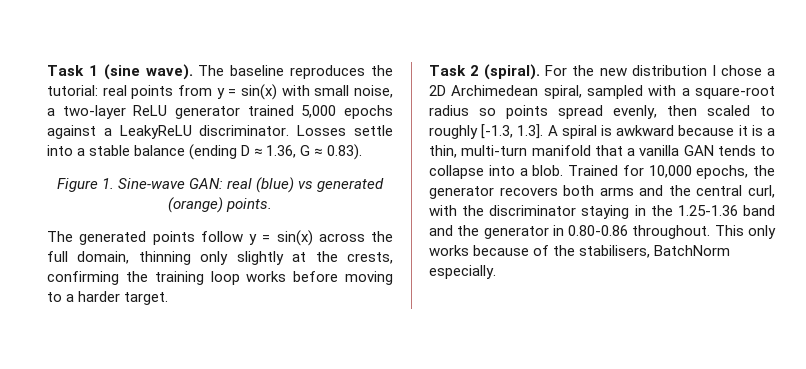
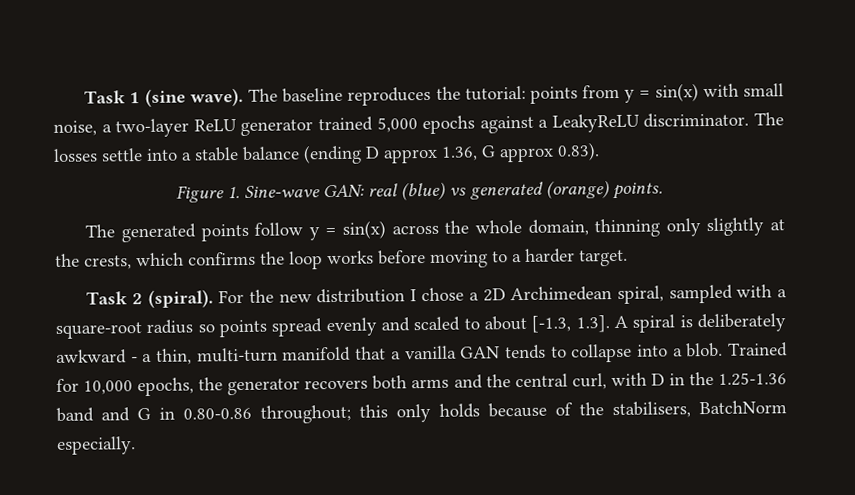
[102,85,127,96] real -> (526, 93) none
[297,125,347,136] Losses -> [754,112,784,126] [53,148,98,162] The losses
[254,148,263,156] ≈ -> [383,148,438,164] approx
[314,148,323,156] ≈ -> [499,147,554,163] approx
[47,251,68,262] full -> [474,219,522,234] whole
[47,271,204,285] confirming the training -> [136,251,285,267] which confirms the
[613,105,697,119] evenly, then -> [325,317,410,337] evenly and
[429,125,478,139] roughly -> [483,315,527,331] about
[616,125,763,136] awkward because it is -> [697,313,787,333] [56,349,138,364] deliberately awkward -
[462,205,630,219] the discriminator staying -> [650,373,665,386] D
[457,225,776,239] [429,245,469,256] the generator in 0.80-0.86 throughout. This only works -> [137,403,480,424] G in 0.80-0.86 throughout; this only holds

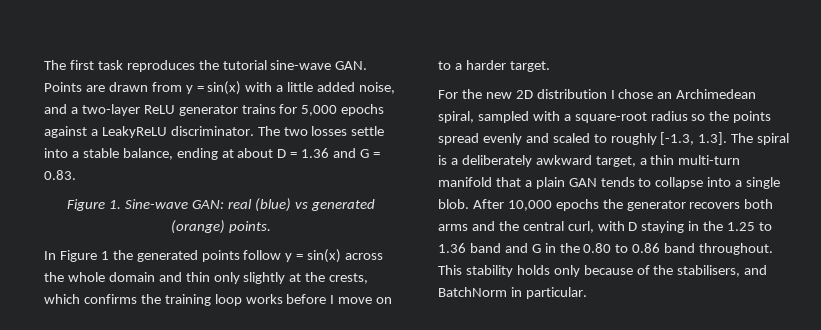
[84,85,578,108] Task 1 (sine wave). The baseline reproduces the tutorial: points -> [44,60,368,72] [44,82,148,92] The first task reproduces the tutorial sine-wave GAN. Points are drawn
[742,83,784,97] [53,120,97,136] small noise, -> [276,82,396,94] [44,104,67,114] a little added noise, and
[317,116,373,132] trained -> [241,104,298,114] trains for
(784, 119) none -> [283,127,308,136] two
[242,142,600,165] balance (ending D approx 1.36, G approx 0.83). -> [122,148,380,160] [44,170,76,180] balance, ending at about D = 1.36 and G = 0.83.
[85,224,116,238] The -> [44,250,133,262] In Figure 1 the
[527,218,661,238] domain, thinning -> [108,272,210,282] domain and thin
(285, 258) none -> [164,294,211,306] training
[430,250,488,268] moving -> [330,295,393,304] I move on
[86,289,214,308] Task 2 (spiral). -> (550, 66) none
(312, 298) none -> [515,90,533,99] 2D
[469,288,506,302] a 2D -> [657,92,673,99] an
(215, 328) none -> [709,111,730,121] the
[483,315,527,331] about -> [610,133,657,145] roughly
[614,315,628,329] A -> [731,133,754,143] The
(693, 321) none -> [450,158,458,165] a
[130,348,193,365] - a thin, -> [595,155,675,167] target, a thin
[404,345,457,360] vanilla -> [535,177,565,189] plain
[686,342,788,358] [56,377,195,397] blob. Trained for 10,000 epochs, -> [746,177,781,189] [438,199,599,211] single blob. After 10,000 epochs
[668,371,787,386] in the 1.25-1.36 -> [641,221,773,233] [438,243,466,253] staying in the 1.25 to 1.36
[183,400,787,424] [56,436,136,455] 0.80-0.86 throughout; this only holds because of the stabilisers, BatchNorm especially. -> [559,243,774,255] [438,265,768,277] [438,287,587,299] the 0.80 to 0.86 band throughout. This stability holds only because of the stabilisers, and BatchNorm in particular.

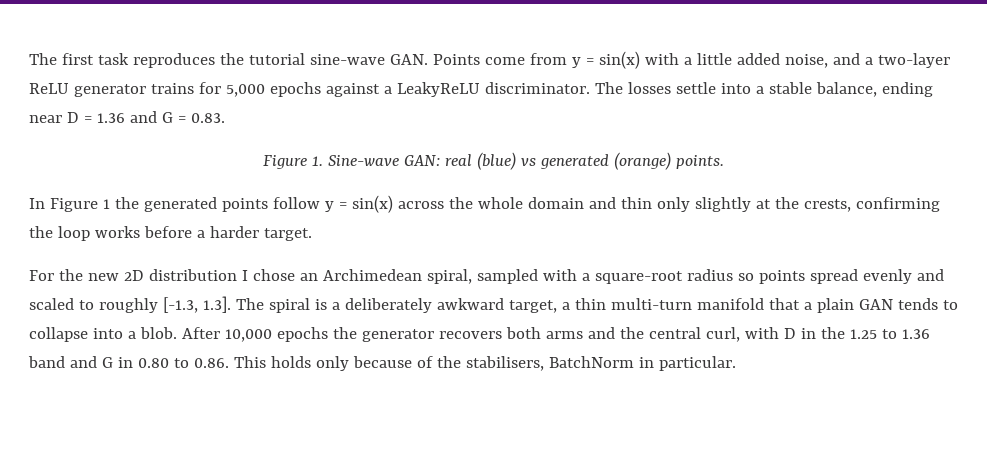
[85,82,148,92] are drawn -> [484,57,525,65] come
[283,127,308,136] two -> (623, 88) none
[221,148,274,158] at about -> [29,115,62,123] near
[44,294,393,306] [438,61,451,70] which confirms the training loop works before I move on to -> [855,197,940,212] [29,226,192,241] confirming the loop works before
[709,111,730,121] the -> (754, 277) none
[746,177,781,189] single -> (136, 335) none
[641,221,685,233] staying -> (796, 333) none
[559,243,580,253] the -> (133, 362) none
[632,243,774,255] [438,265,513,277] 0.86 band throughout. This stability -> [193,356,266,368] 0.86. This
[744,265,768,275] and -> (544, 363) none

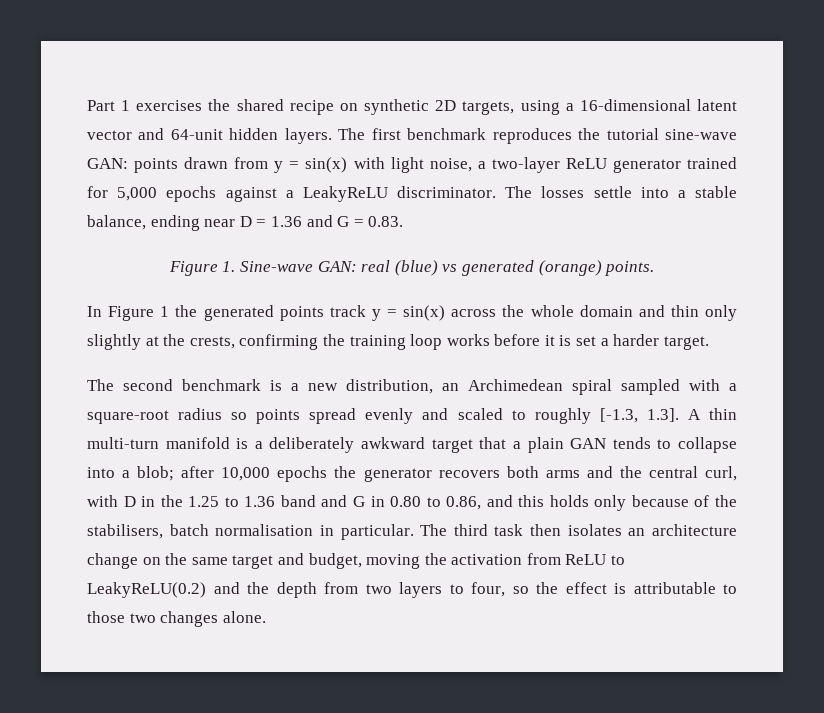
(29, 59) none -> [87,99,737,115] [87,128,332,144] Part 1 exercises the shared recipe on synthetic 2D targets, using a 16-dimensional latent vector and 64-unit hidden layers.
[97,53,129,65] task -> [407,128,487,140] benchmark
[389,54,525,65] GAN. Points come -> [87,157,229,173] GAN: points drawn
[683,53,860,68] a little added noise, and -> [390,157,472,173] light noise,
[150,83,194,94] trains -> [686,157,737,169] trained
[272,197,320,209] follow -> [329,305,366,317] track
(53, 232) none -> [349,335,406,350] training
(192, 232) none -> [544,335,597,346] it is set
[29,269,295,281] For the new 2D distribution I chose -> [87,379,433,394] The second benchmark is a new distribution,
[426,269,472,284] spiral, -> [572,379,612,395] spiral
[235,298,764,313] The spiral is a deliberately awkward target, a thin multi-turn manifold -> [687,408,738,420] [87,437,473,453] A thin multi-turn manifold is a deliberately awkward target
[139,327,220,339] blob. After -> [137,466,215,481] blob; after
[193,356,266,368] 0.86. This -> [446,495,545,510] 0.86, and this
[548,356,736,371] BatchNorm in particular. -> [169,524,737,540] [87,553,626,569] [87,582,737,598] [87,611,266,627] batch normalisation in particular. The third task then isolates an architecture change on the same target and budget, moving the activation from ReLU to LeakyReLU(0.2) and the depth from two layers to four, so the effect is attributable to those two changes alone.

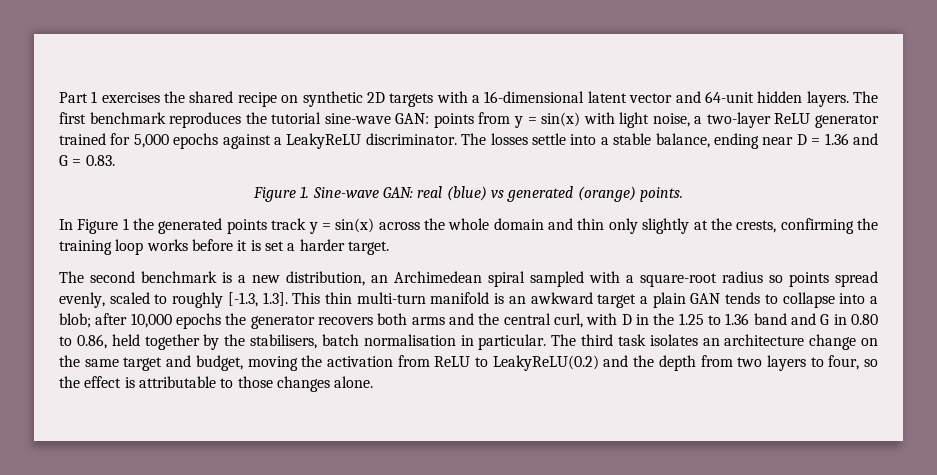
[462,100,560,115] targets, using -> [389,91,468,107] targets with
[184,157,229,169] drawn -> (474, 120) none
[365,408,449,424] evenly and -> [59,292,105,308] evenly,
[687,409,701,420] A -> [292,292,321,304] This
[254,437,355,453] a deliberately -> [508,296,526,304] an
[479,437,507,449] that -> (637, 301) none
[486,495,710,511] and this holds only because of -> [111,334,220,350] held together by
[530,524,562,536] then -> (646, 340) none
[129,613,156,623] two -> (273, 382) none

